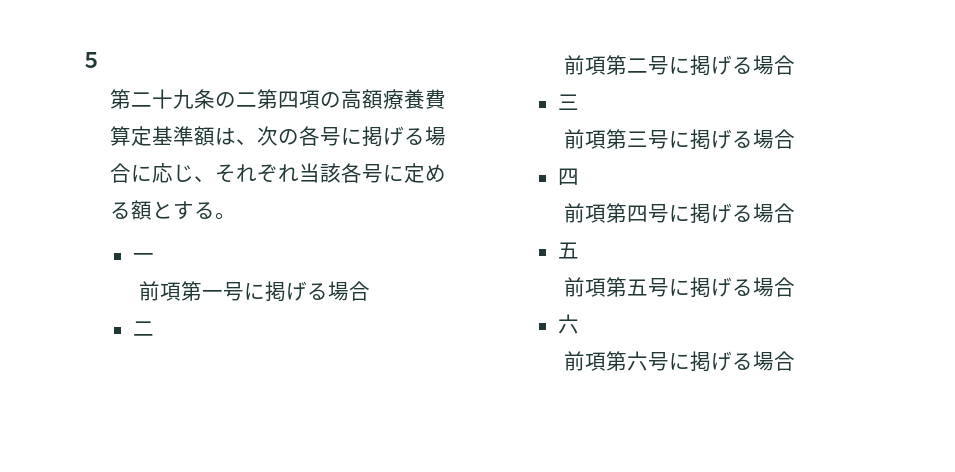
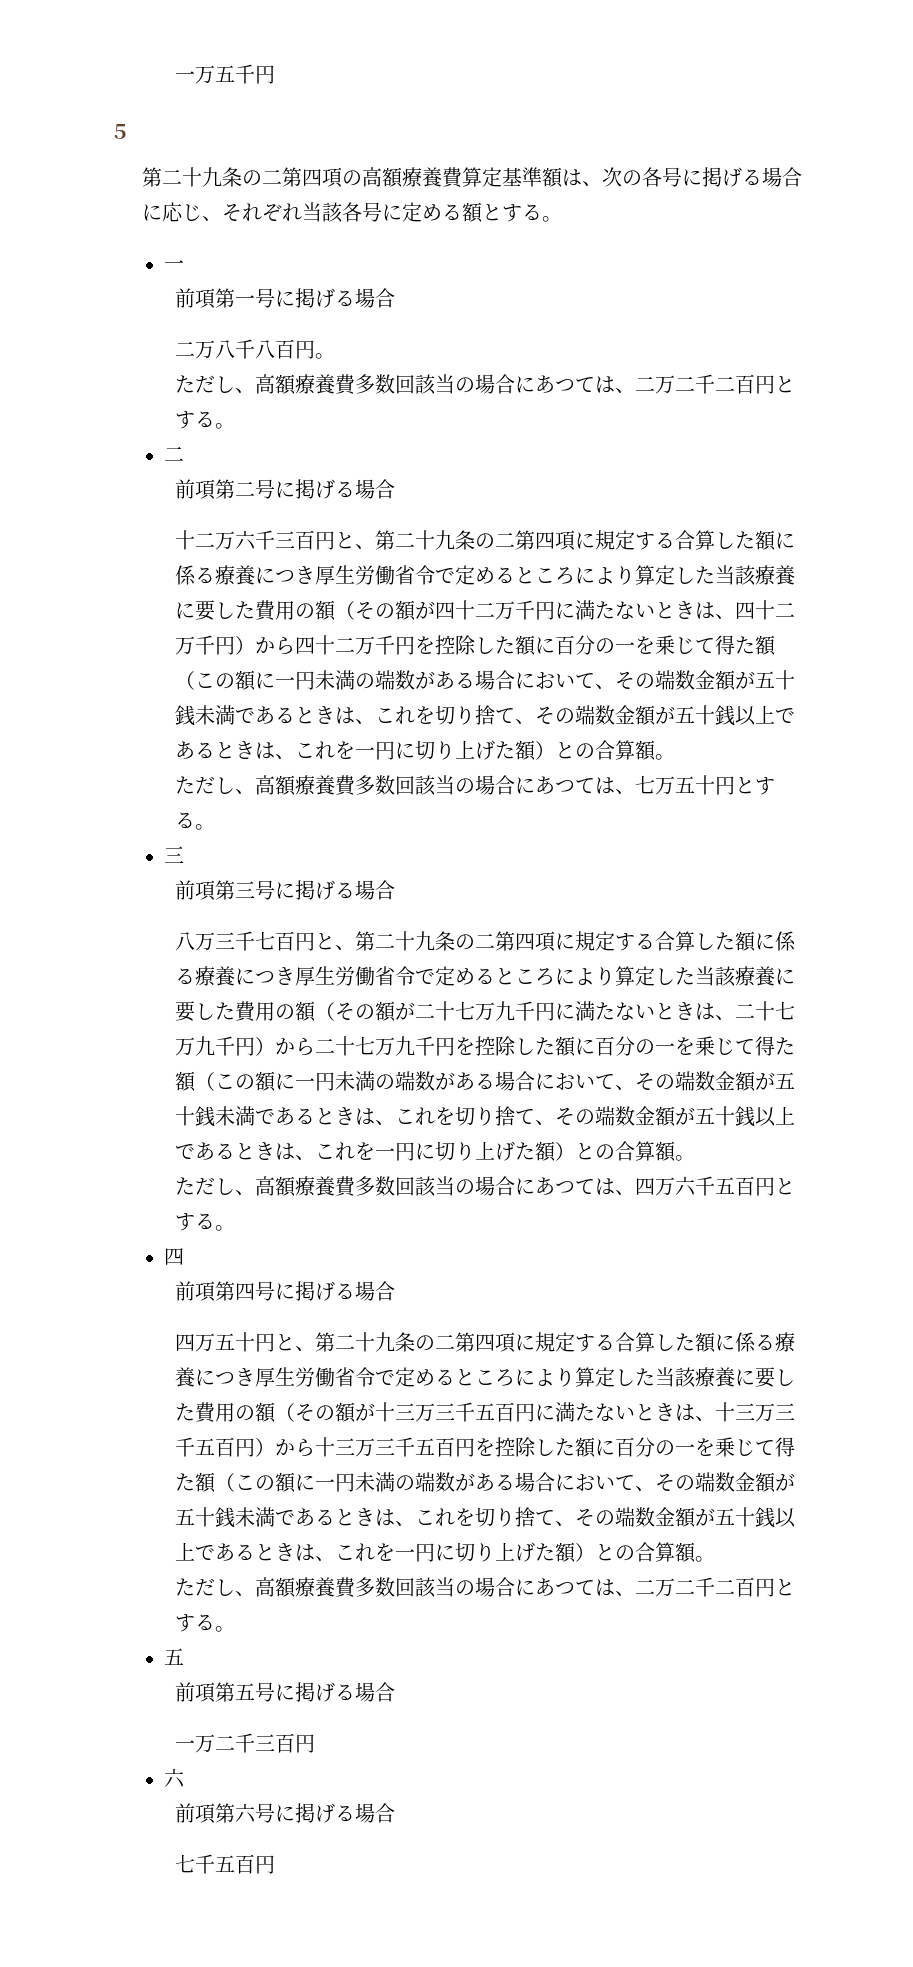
(81, 60) none -> [174,64,275,84] 一万五千円 //
(371, 291) none -> [174,339,335,359] [174,374,795,395] [174,411,235,429] // 二万八千八百円。 // ただし、高額療養費多数回該当の場合にあつては、二万二千二百円とする。
(796, 65) none -> [174,530,795,551] [174,565,795,586] [174,600,795,621] [174,635,776,656] [174,670,795,691] [174,705,795,726] [174,740,675,761] [174,775,775,796] [174,812,215,830] // 十二万六千三百円と、第二十九条の二第四項に規定する合算した額に係る療養につき厚生労働省令で定めるところにより算定した当該療養に要した費用の額（その額が四十二万千円に満たないときは、四十二万千円）から四十二万千円を控除した額に百分の一を乗じて得た額（この額に一円未満の端数がある場合において、その端数金額が五十銭未満であるときは、これを切り捨て、その端数金額が五十銭以上であるときは、これを一円に切り上げた額）との合算額。 // ただし、高額療養費多数回該当の場合にあつては、七万五十円とする。
(796, 139) none -> [174,931,796,952] [174,966,795,987] [174,1001,795,1022] [174,1036,795,1057] [174,1071,795,1092] [174,1106,795,1127] [174,1141,695,1162] [174,1176,795,1197] [174,1213,235,1231] // 八万三千七百円と、第二十九条の二第四項に規定する合算した額に係る療養につき厚生労働省令で定めるところにより算定した当該療養に要した費用の額（その額が二十七万九千円に満たないときは、二十七万九千円）から二十七万九千円を控除した額に百分の一を乗じて得た額（この額に一円未満の端数がある場合において、その端数金額が五十銭未満であるときは、これを切り捨て、その端数金額が五十銭以上であるときは、これを一円に切り上げた額）との合算額。 // ただし、高額療養費多数回該当の場合にあつては、四万六千五百円とする。
(796, 213) none -> [174,1332,795,1353] [174,1367,795,1388] [174,1402,795,1423] [174,1437,795,1458] [174,1472,795,1493] [174,1507,796,1528] [174,1542,715,1563] [174,1577,795,1598] [174,1614,235,1632] // 四万五十円と、第二十九条の二第四項に規定する合算した額に係る療養につき厚生労働省令で定めるところにより算定した当該療養に要した費用の額（その額が十三万三千五百円に満たないときは、十三万三千五百円）から十三万三千五百円を控除した額に百分の一を乗じて得た額（この額に一円未満の端数がある場合において、その端数金額が五十銭未満であるときは、これを切り捨て、その端数金額が五十銭以上であるときは、これを一円に切り上げた額）との合算額。 // ただし、高額療養費多数回該当の場合にあつては、二万二千二百円とする。
(796, 287) none -> [174,1733,315,1753] // 一万二千三百円
(796, 361) none -> [174,1854,275,1874] // 七千五百円

